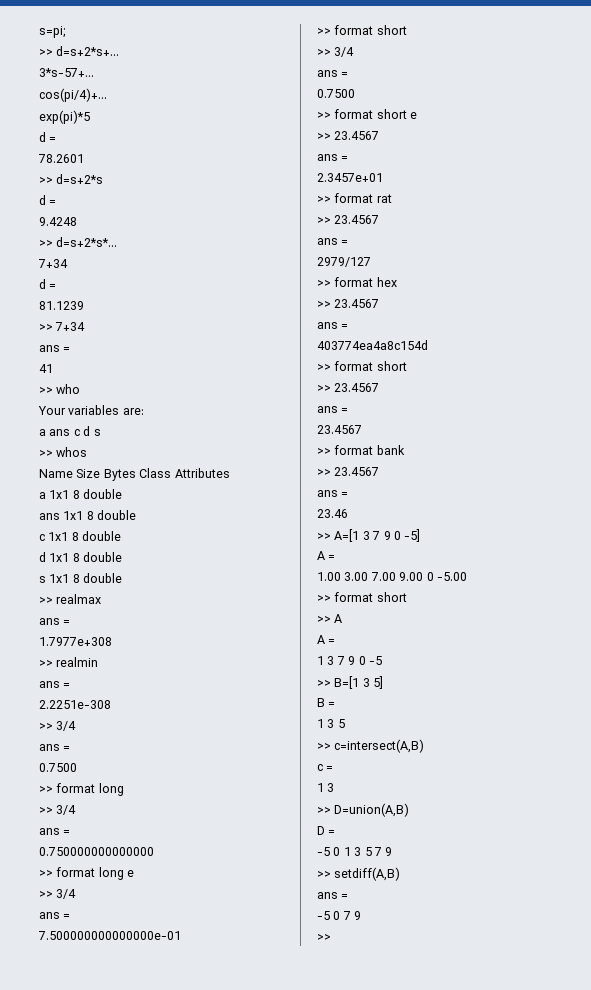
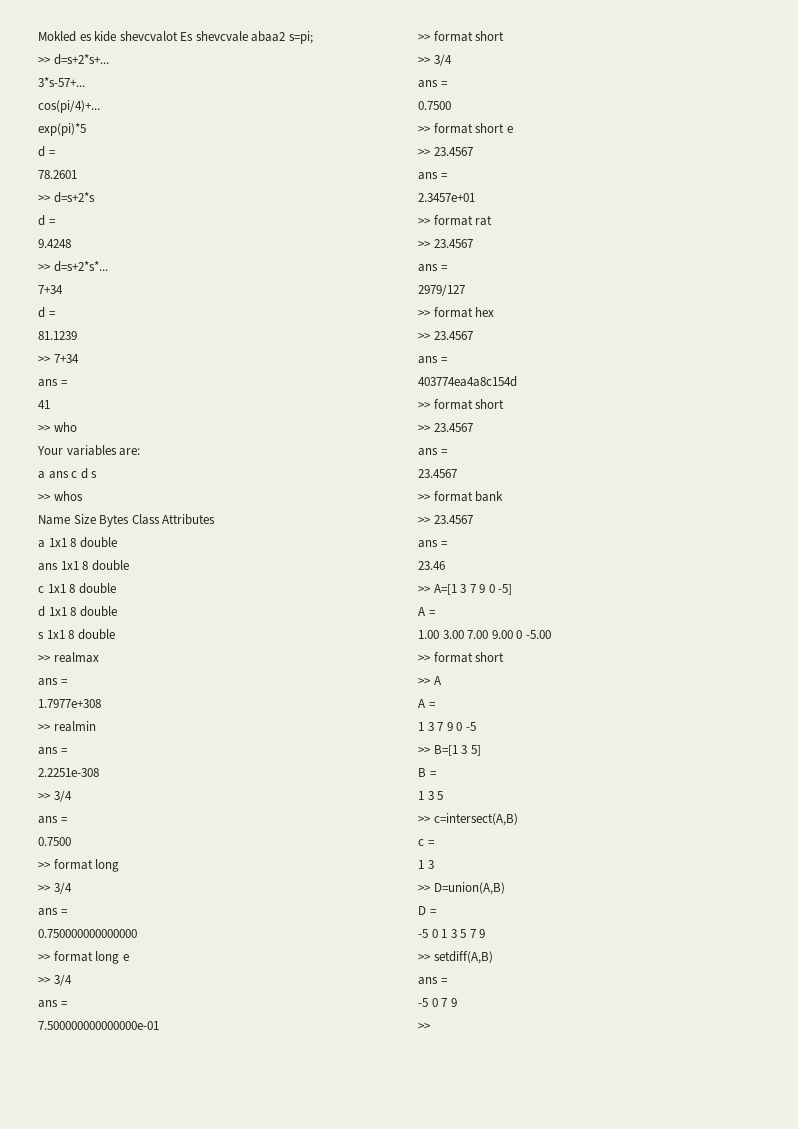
(39, 32) none -> [38,31,286,42] Mokled es kide shevcvalot Es shevcvale abaa2

